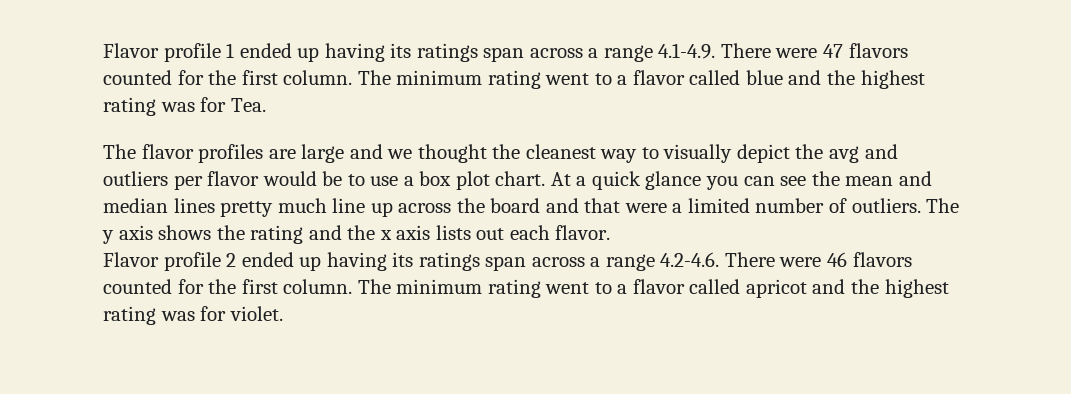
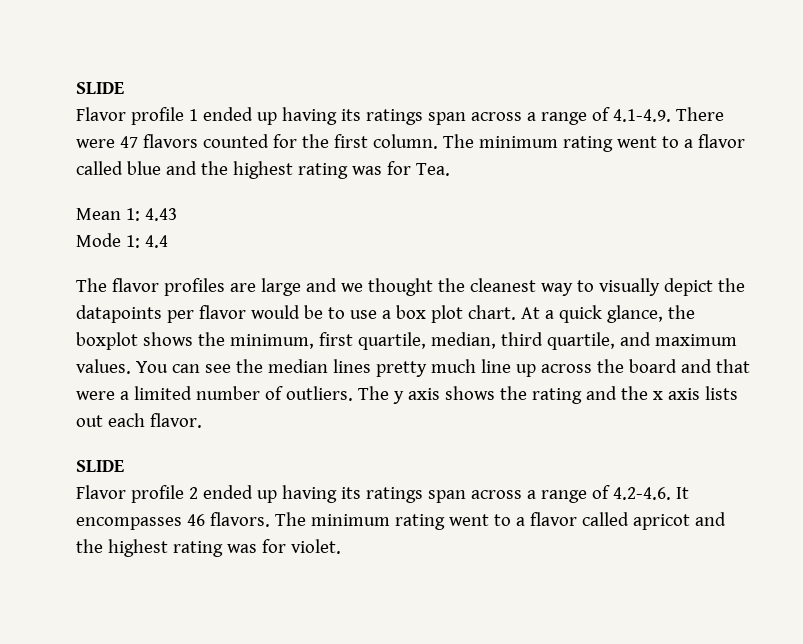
(103, 50) none -> [76,82,124,94] SLIDE //
(653, 53) none -> [591,107,610,121] of
(266, 105) none -> [76,208,177,221] [76,233,168,248] // Mean 1: 4.43 // Mode 1: 4.4
[829,144,898,163] [103,171,168,186] avg and outliers -> [76,305,162,323] datapoints
[645,171,739,190] glance you -> [606,305,695,323] [76,332,737,350] [76,359,168,374] glance, the boxplot shows the minimum, first quartile, median, third quartile, and maximum values. You
[845,171,932,186] mean and -> (263, 366) none
(611, 232) none -> [76,460,124,472] // SLIDE
[660,252,912,267] [103,279,353,294] 4.2-4.6. There were 46 flavors counted for the first column. -> [591,485,689,500] [76,512,270,530] of 4.2-4.6. It encompasses 46 flavors.

